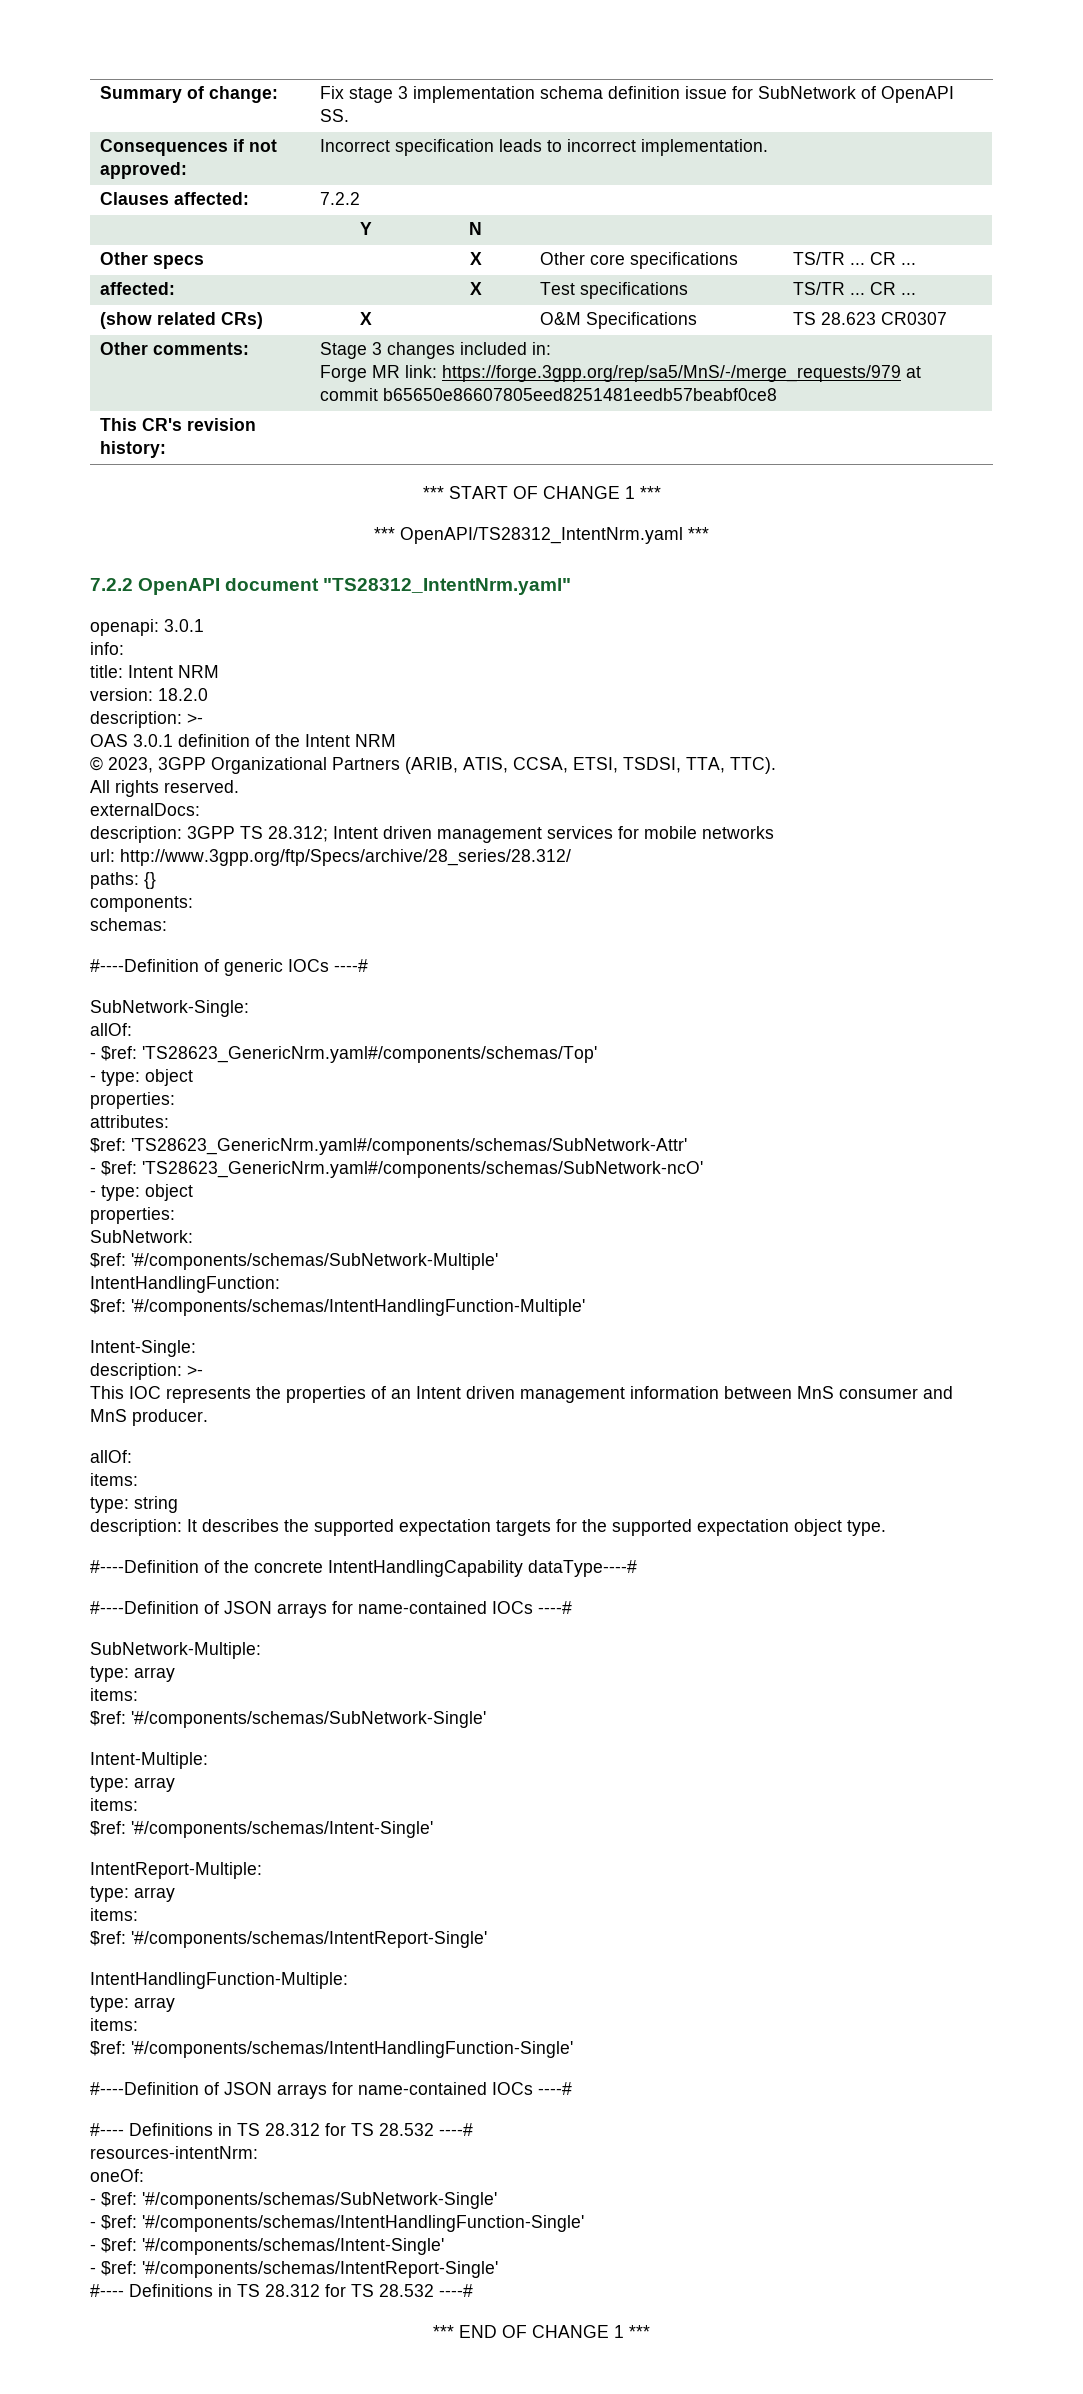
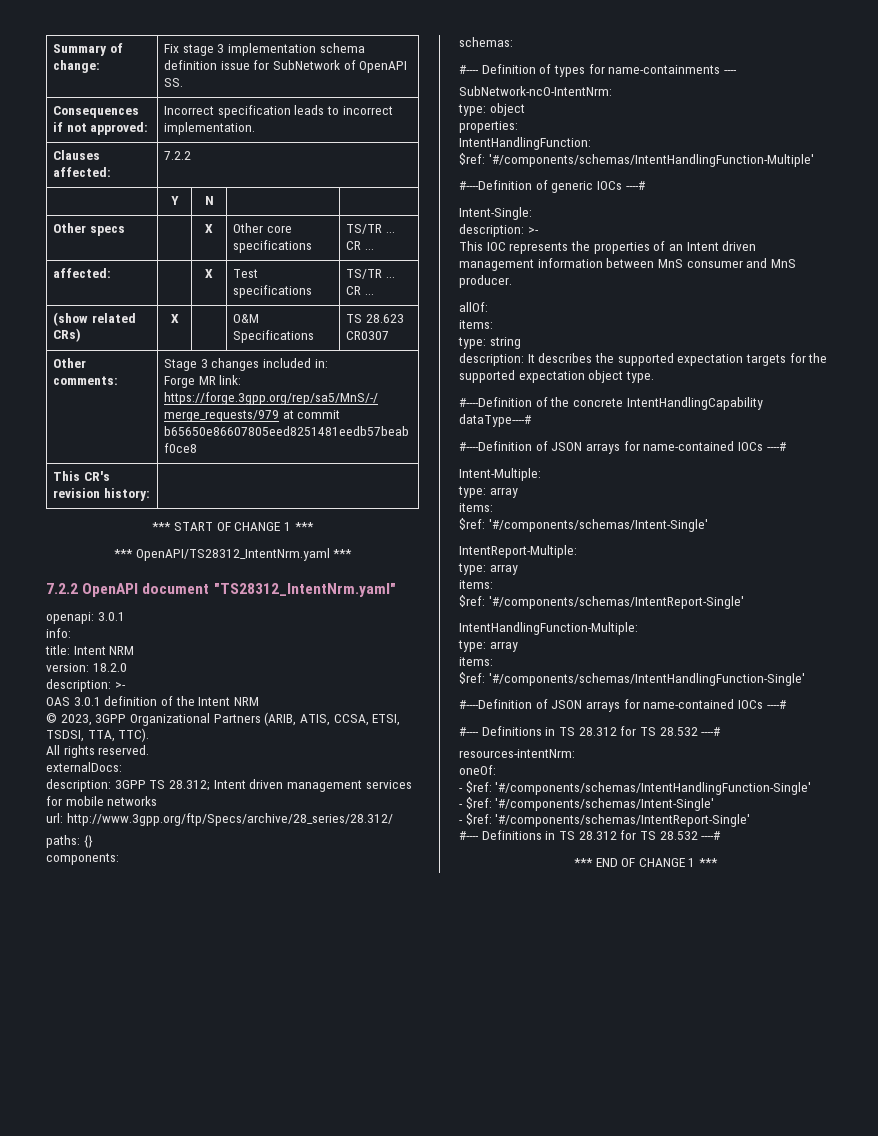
(167, 924) none -> [459,64,737,77] [459,86,612,96] [458,103,525,116] [459,121,518,133] [459,137,591,150] [459,153,814,167] // #---- Definition of types for name-containments ---- // SubNetwork-ncO-IntentNrm: // type: object // properties: // IntentHandlingFunction: // $ref: '#/components/schemas/IntentHandlingFunction-Multiple'
[90,1000,249,1017] [90,1023,132,1036] [90,1046,597,1063] [90,1069,193,1086] [90,1092,175,1109] [90,1115,169,1128] [90,1138,687,1155] [90,1161,703,1178] [90,1184,193,1201] [90,1207,175,1224] [90,1230,193,1243] [90,1253,498,1270] [90,1276,280,1293] [90,1299,585,1316] // SubNetwork-Single: // allOf: // - $ref: 'TS28623_GenericNrm.yaml#/components/schemas/Top' // - type: object // properties: // attributes: // $ref: 'TS28623_GenericNrm.yaml#/components/schemas/SubNetwork-Attr' // - $ref: 'TS28623_GenericNrm.yaml#/components/schemas/SubNetwork-ncO' // - type: object // properties: // SubNetwork: // $ref: '#/components/schemas/SubNetwork-Multiple' // IntentHandlingFunction: // $ref: '#/components/schemas/IntentHandlingFunction-Multiple' -> (646, 185) none
[90,1642,261,1659] [90,1666,175,1682] [90,1688,138,1701] [90,1711,486,1728] // SubNetwork-Multiple: // type: array // items: // $ref: '#/components/schemas/SubNetwork-Single' -> (787, 446) none
[90,2192,497,2209] // - $ref: '#/components/schemas/SubNetwork-Single' -> (496, 770) none

